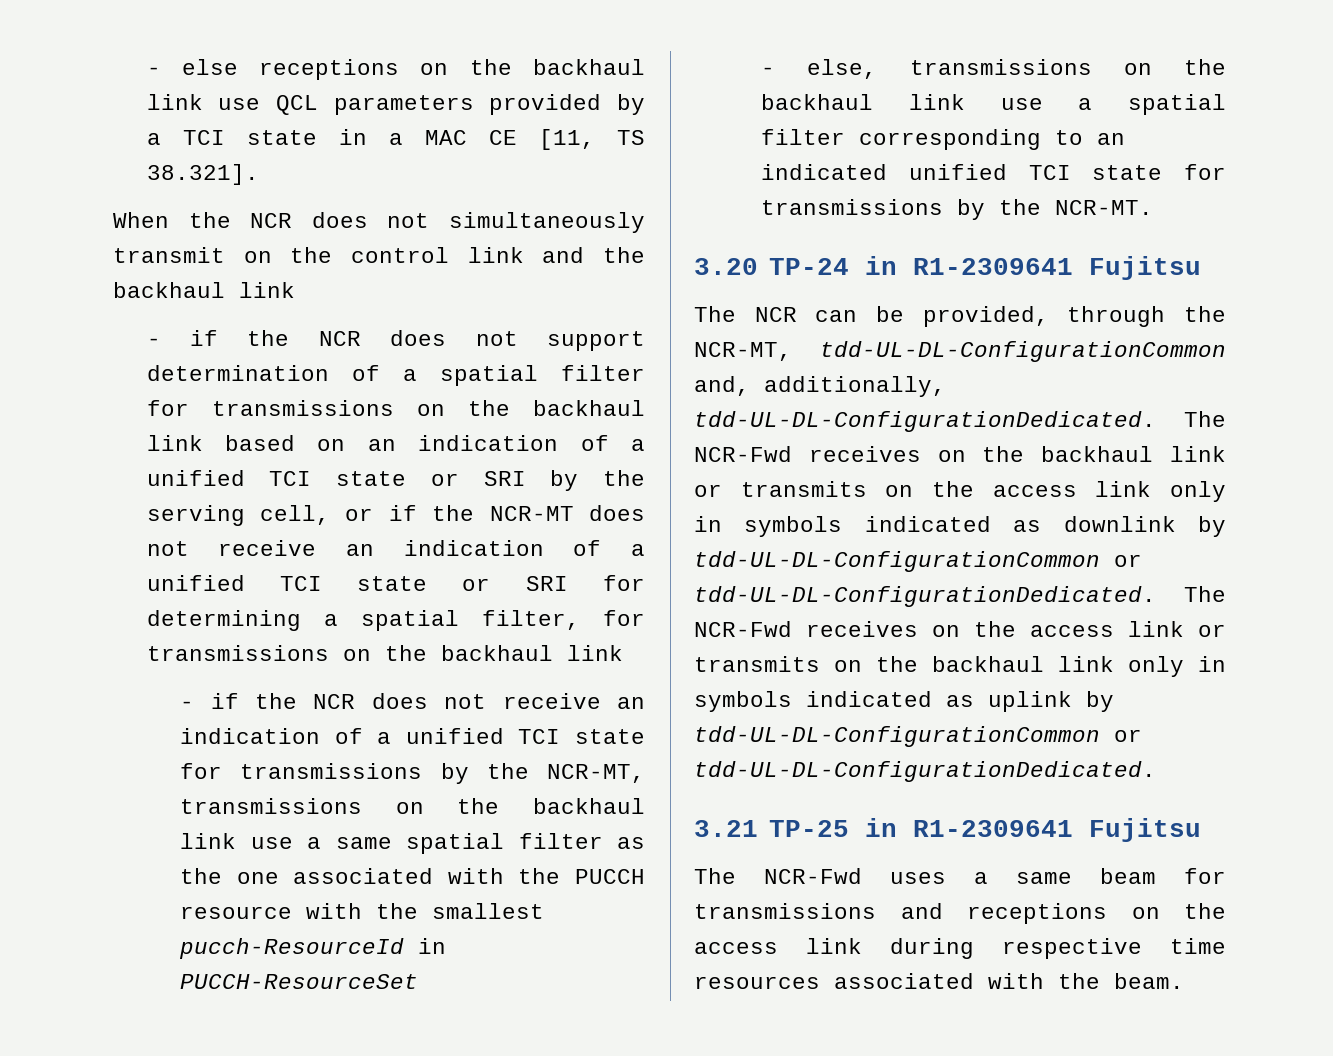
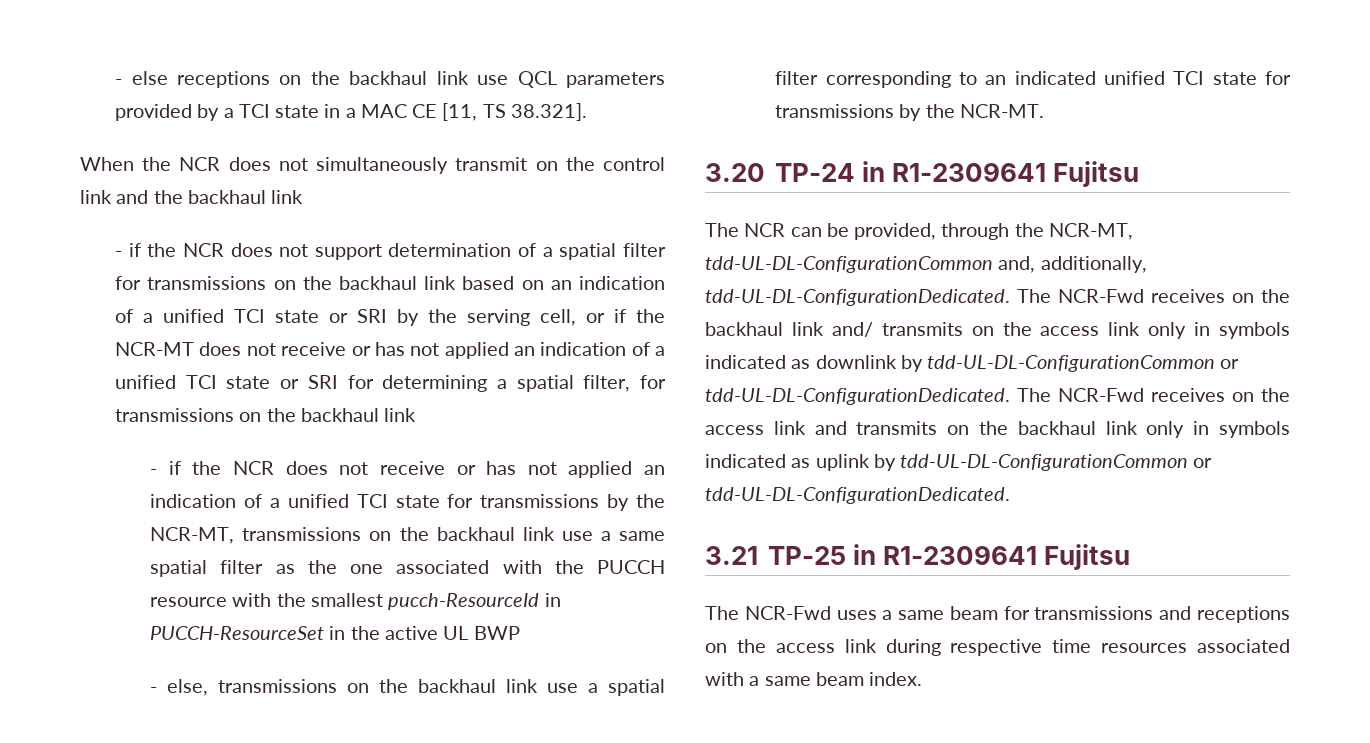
(317, 548) none -> [351,342,509,359] or has not applied
(601, 701) none -> [456,461,633,478] or has not applied
(419, 981) none -> [329,626,520,640] in the active UL BWP
[694,484,722,497] or -> [831,322,873,337] and/
[1198,624,1226,637] or -> [814,421,847,435] and
[1058,973,1184,989] the beam. -> [749,672,923,686] a same beam index.

